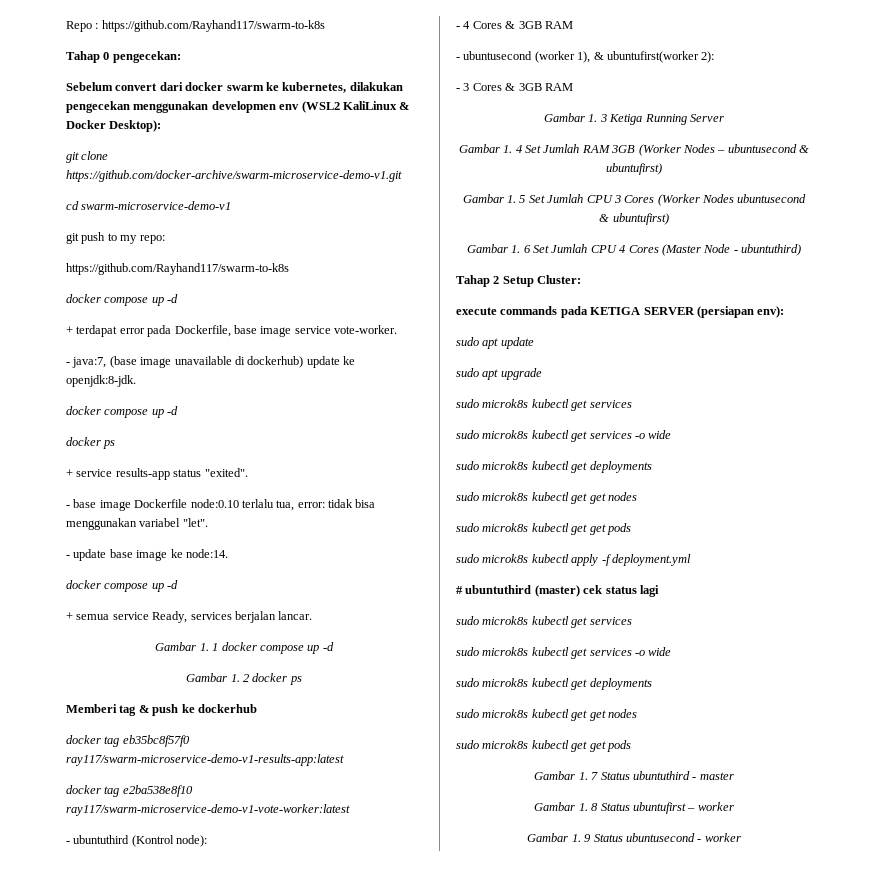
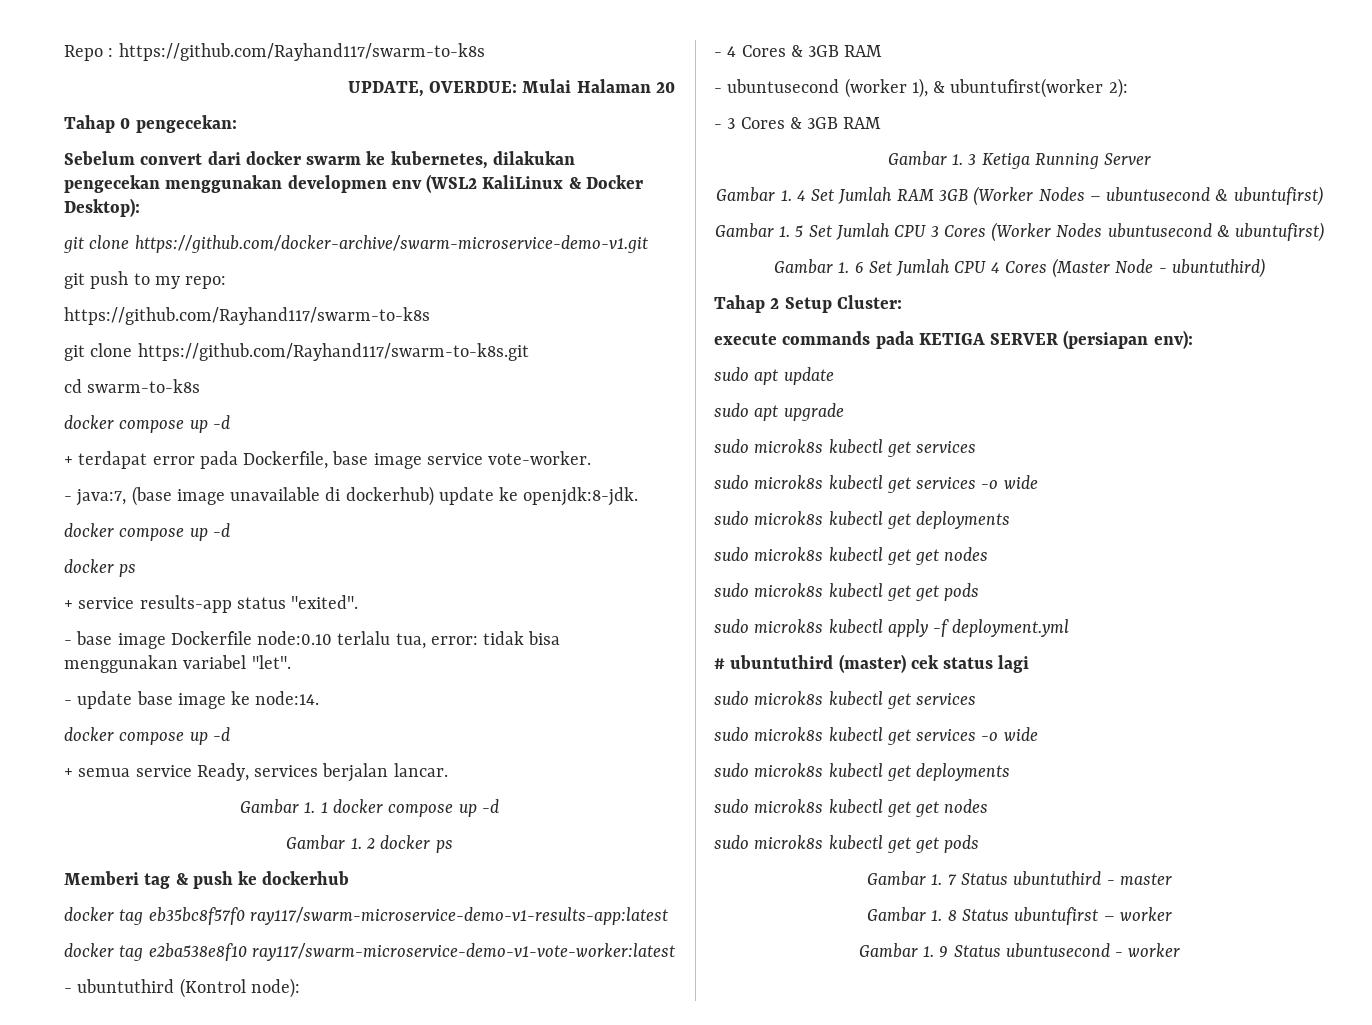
(325, 26) none -> [347,79,675,97] // UPDATE, OVERDUE: Mulai Halaman 20
[66,201,232,210] // cd swarm-microservice-demo-v1 -> (648, 244) none
(289, 269) none -> [64,343,529,361] [64,379,201,393] // git clone https://github.com/Rayhand117/swarm-to-k8s.git // cd swarm-to-k8s

